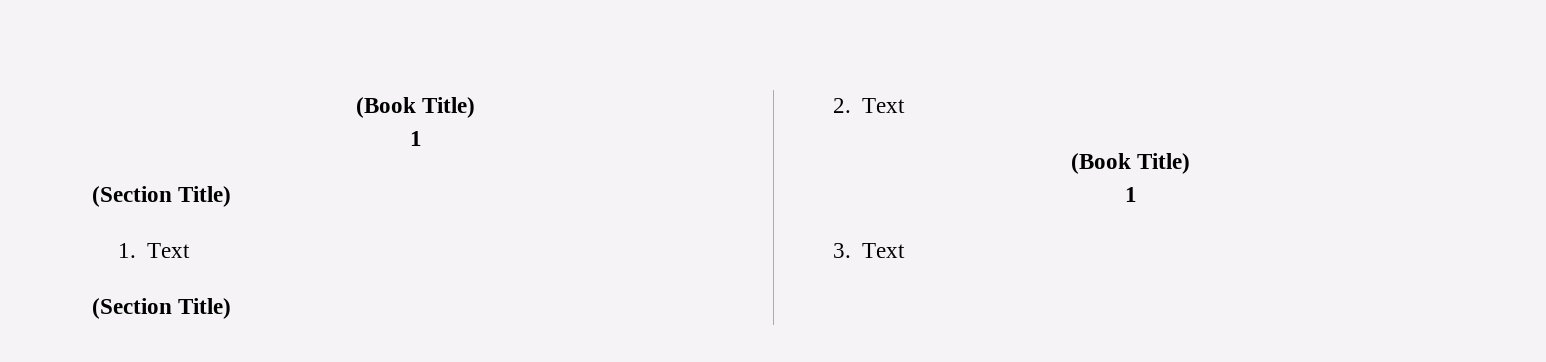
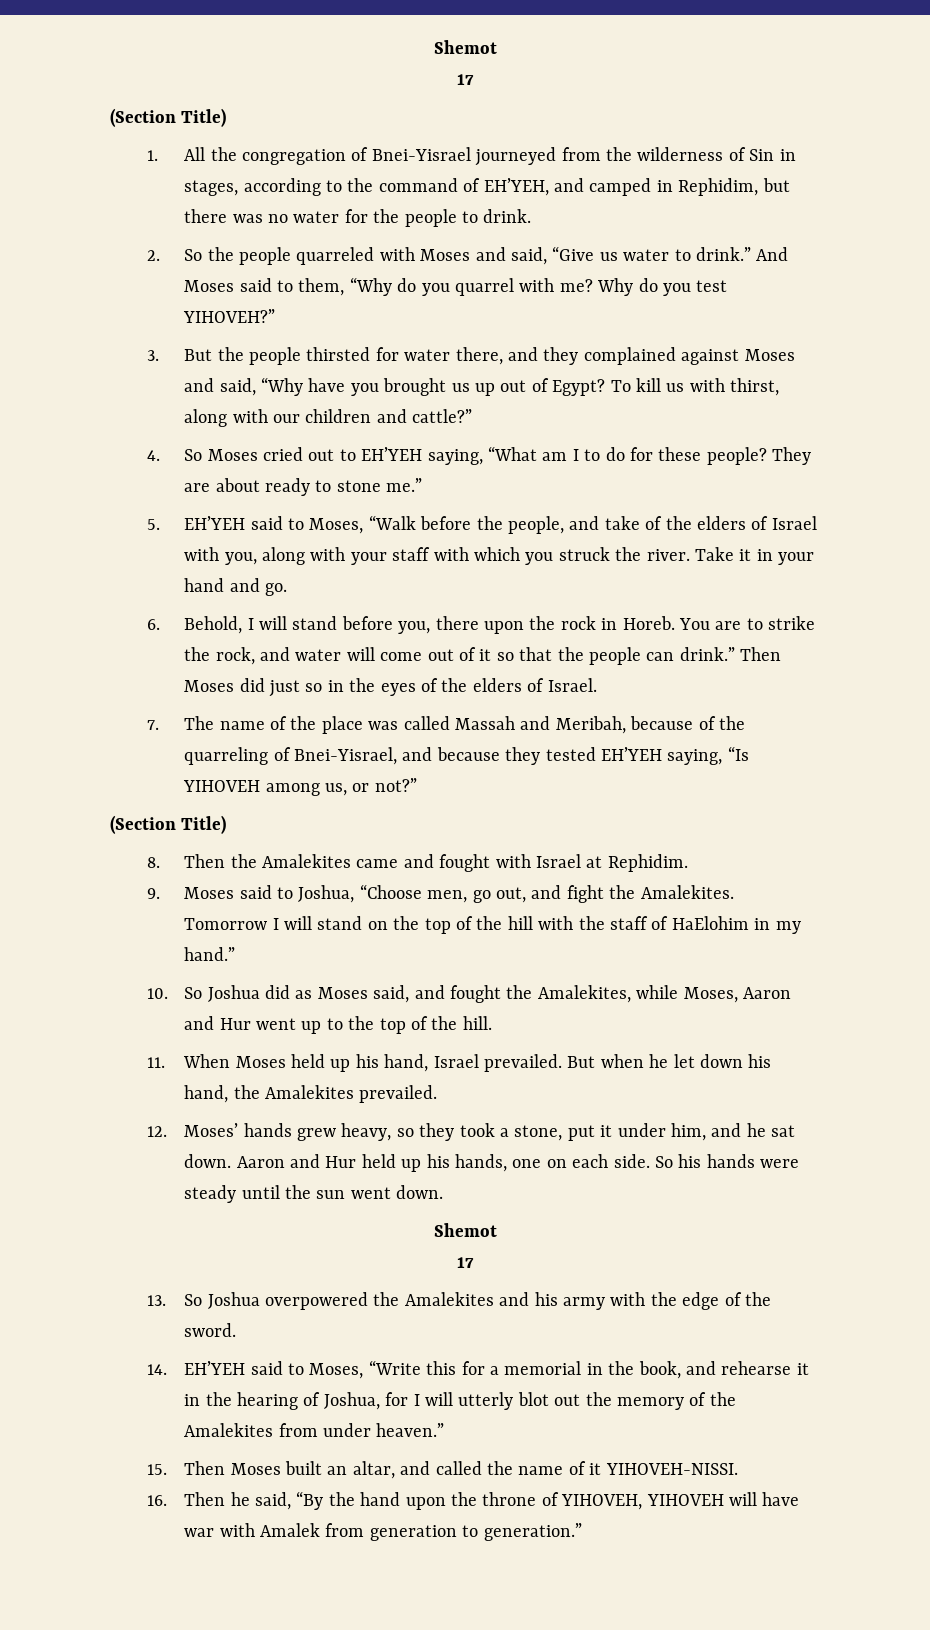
[355,97,476,118] [409,131,422,146] (Book Title) // 1 -> [433,40,497,54] [457,74,474,85] Shemot // 17
[146,243,190,258] [92,298,232,319] [832,98,905,113] [1070,153,1191,174] [1124,187,1137,202] [832,243,905,258] Text // (Section Title) // 2. Text // (Book Title) // 1 // 3. Text -> [184,147,796,166] [184,178,790,196] [184,209,532,227] [147,246,789,265] [184,277,728,296] [183,309,276,323] [147,347,795,365] [184,377,780,396] [184,409,473,427] [147,446,812,465] [184,478,423,496] [147,515,817,534] [184,547,815,565] [184,578,288,596] [147,616,816,634] [184,647,782,665] [184,678,597,697] [147,716,746,734] [184,746,749,765] [183,778,417,796] [110,815,227,834] [147,854,688,872] [147,884,734,903] [184,916,801,934] [184,947,236,961] [147,985,792,1003] [184,1016,492,1034] [147,1054,772,1072] [184,1085,438,1103] [147,1123,796,1141] [184,1154,800,1172] [184,1185,444,1203] [433,1223,497,1237] [457,1257,474,1268] [147,1292,772,1310] [184,1323,237,1337] [147,1360,809,1379] [184,1392,736,1410] [184,1423,445,1437] [147,1461,738,1479] [147,1491,800,1510] [184,1523,582,1541] All the congregation of Bnei-Yisrael journeyed from the wilderness of Sin in stages, according to the command of EH’YEH, and camped in Rephidim, but there was no water for the people to drink. // 2. So the people quarreled with Moses and said, “Give us water to drink.” And Moses said to them, “Why do you quarrel with me? Why do you test YIHOVEH?” // 3. But the people thirsted for water there, and they complained against Moses and said, “Why have you brought us up out of Egypt? To kill us with thirst, along with our children and cattle?” // 4. So Moses cried out to EH’YEH saying, “What am I to do for these people? They are about ready to stone me.” // 5. EH’YEH said to Moses, “Walk before the people, and take of the elders of Israel with you, along with your staff with which you struck the river. Take it in your hand and go. // 6. Behold, I will stand before you, there upon the rock in Horeb. You are to strike the rock, and water will come out of it so that the people can drink.” Then Moses did just so in the eyes of the elders of Israel. // 7. The name of the place was called Massah and Meribah, because of the quarreling of Bnei-Yisrael, and because they tested EH’YEH saying, “Is YIHOVEH among us, or not?” // (Section Title) // 8. Then the Amalekites came and fought with Israel at Rephidim. // 9. Moses said to Joshua, “Choose men, go out, and fight the Amalekites. Tomorrow I will stand on the top of the hill with the staff of HaElohim in my hand.” // 10. So Joshua did as Moses said, and fought the Amalekites, while Moses, Aaron and Hur went up to the top of the hill. // 11. When Moses held up his hand, Israel prevailed. But when he let down his hand, the Amalekites prevailed. // 12. Moses’ hands grew heavy, so they took a stone, put it under him, and he sat down. Aaron and Hur held up his hands, one on each side. So his hands were steady until the sun went down. // Shemot // 17 // 13. So Joshua overpowered the Amalekites and his army with the edge of the sword. // 14. EH’YEH said to Moses, “Write this for a memorial in the book, and rehearse it in the hearing of Joshua, for I will utterly blot out the memory of the Amalekites from under heaven.” // 15. Then Moses built an altar, and called the name of it YIHOVEH-NISSI. // 16. Then he said, “By the hand upon the throne of YIHOVEH, YIHOVEH will have war with Amalek from generation to generation.”

